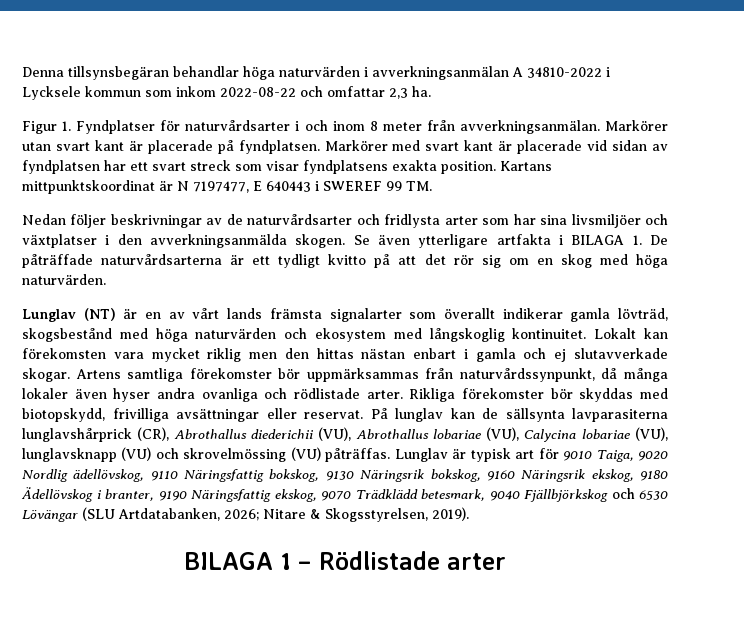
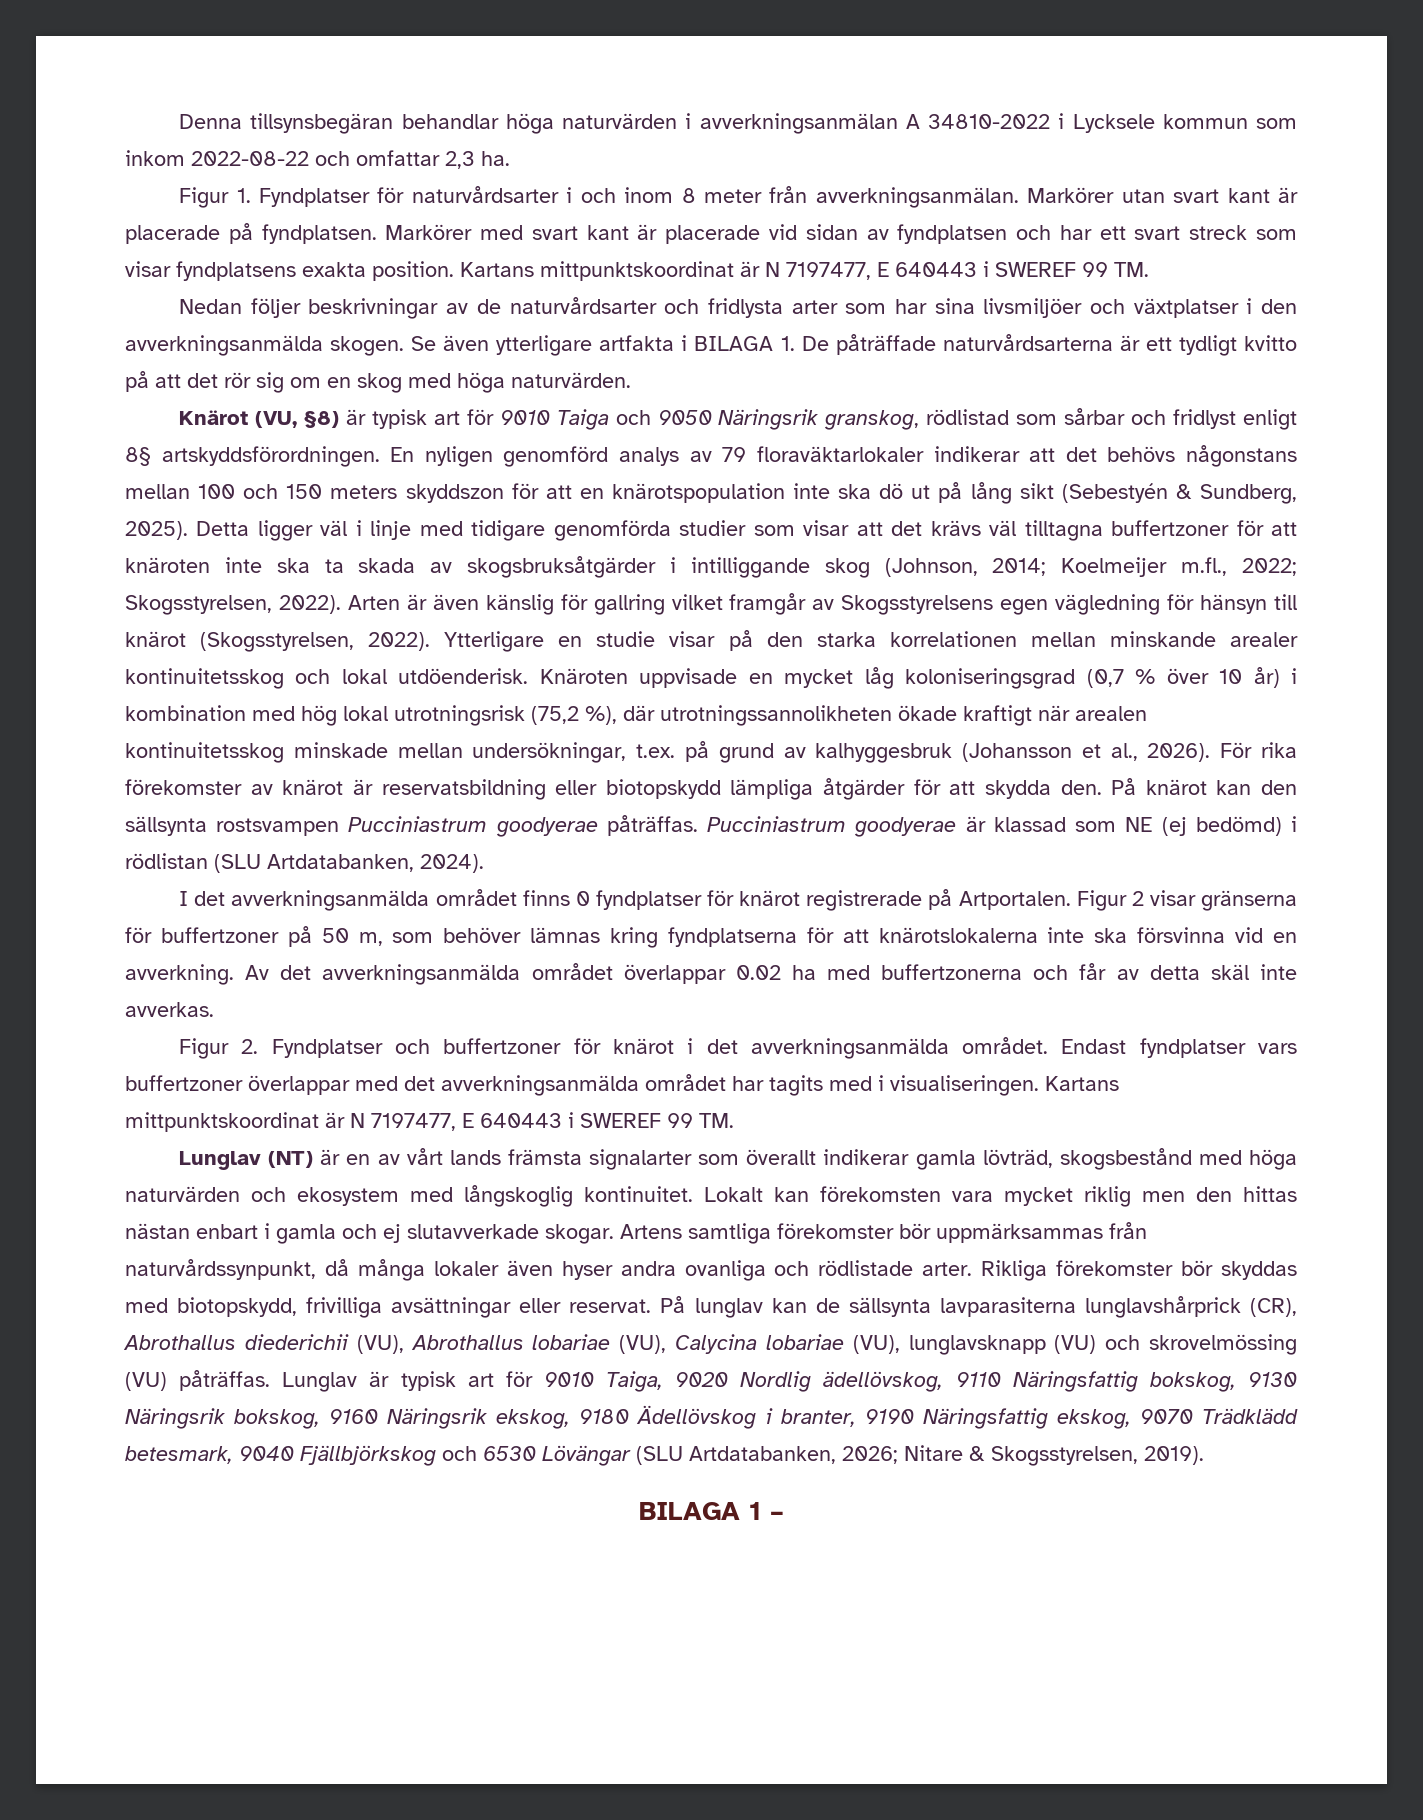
(100, 167) none -> [1016,225,1052,240] och
(106, 279) none -> [179,408,1297,430] [125,445,1298,467] [125,482,1297,504] [125,520,1297,541] [125,556,1298,578] [125,593,1297,615] [125,630,1299,652] [125,667,1298,689] [125,705,1147,726] [125,741,1298,763] [125,778,1297,800] [125,815,1298,837] [125,853,484,873] [179,889,1297,911] [125,926,1297,948] [125,963,1298,985] [125,1002,214,1017] [179,1037,1297,1059] [125,1074,1119,1096] [125,1112,734,1132] // Knärot (VU, §8) är typisk art för 9010 Taiga och 9050 Näringsrik granskog, rödlistad som sårbar och fridlyst enligt 8§ artskyddsförordningen. En nyligen genomförd analys av 79 floraväktarlokaler indikerar att det behövs någonstans mellan 100 och 150 meters skyddszon för att en knärotspopulation inte ska dö ut på lång sikt (Sebestyén & Sundberg, 2025). Detta ligger väl i linje med tidigare genomförda studier som visar att det krävs väl tilltagna buffertzoner för att knäroten inte ska ta skada av skogsbruksåtgärder i intilliggande skog (Johnson, 2014; Koelmeijer m.fl., 2022; Skogsstyrelsen, 2022). Arten är även känslig för gallring vilket framgår av Skogsstyrelsens egen vägledning för hänsyn till knärot (Skogsstyrelsen, 2022). Ytterligare en studie visar på den starka korrelationen mellan minskande arealer kontinuitetsskog och lokal utdöenderisk. Knäroten uppvisade en mycket låg koloniseringsgrad (0,7 % över 10 år) i kombination med hög lokal utrotningsrisk (75,2 %), där utrotningssannolikheten ökade kraftigt när arealen kontinuitetsskog minskade mellan undersökningar, t.ex. på grund av kalhyggesbruk (Johansson et al., 2026). För rika förekomster av knärot är reservatsbildning eller biotopskydd lämpliga åtgärder för att skydda den. På knärot kan den sällsynta rostsvampen Pucciniastrum goodyerae påträffas. Pucciniastrum goodyerae är klassad som NE (ej bedömd) i rödlistan (SLU Artdatabanken, 2024). // I det avverkningsanmälda området finns 0 fyndplatser för knärot registrerade på Artportalen. Figur 2 visar gränserna för buffertzoner på 50 m, som behöver lämnas kring fyndplatserna för att knärotslokalerna inte ska försvinna vid en avverkning. Av det avverkningsanmälda området överlappar 0.02 ha med buffertzonerna och får av detta skäl inte avverkas. // Figur 2. Fyndplatser och buffertzoner för knärot i det avverkningsanmälda området. Endast fyndplatser vars buffertzoner överlappar med det avverkningsanmälda området har tagits med i visualiseringen. Kartans mittpunktskoordinat är N 7197477, E 640443 i SWEREF 99 TM.
[319,551,506,570] Rödlistade arter -> (784, 1515) none

